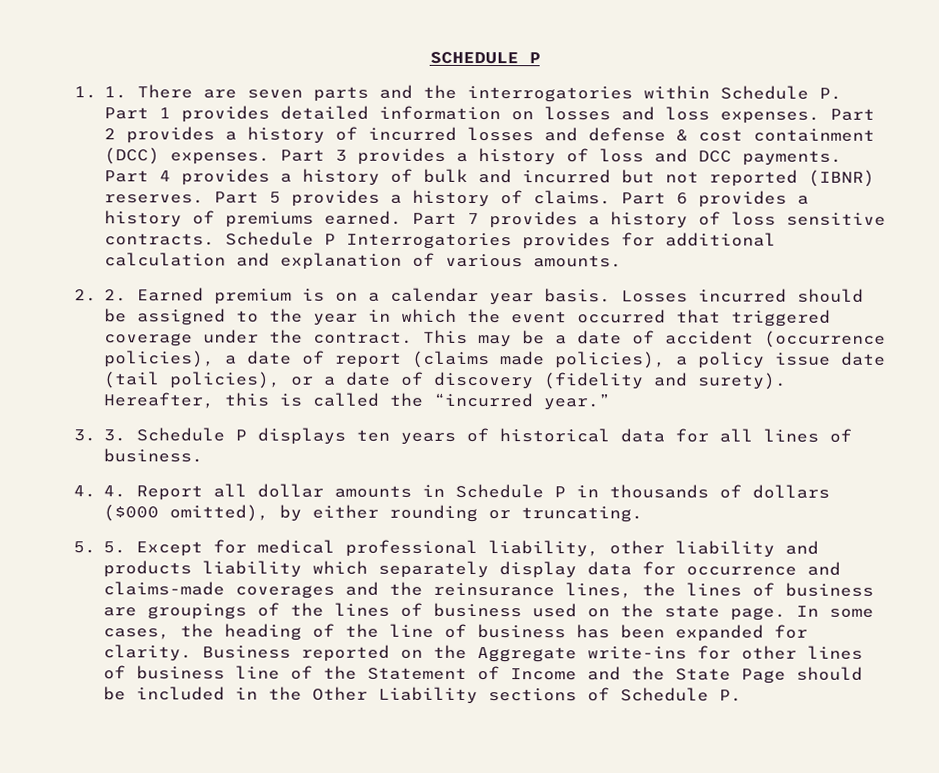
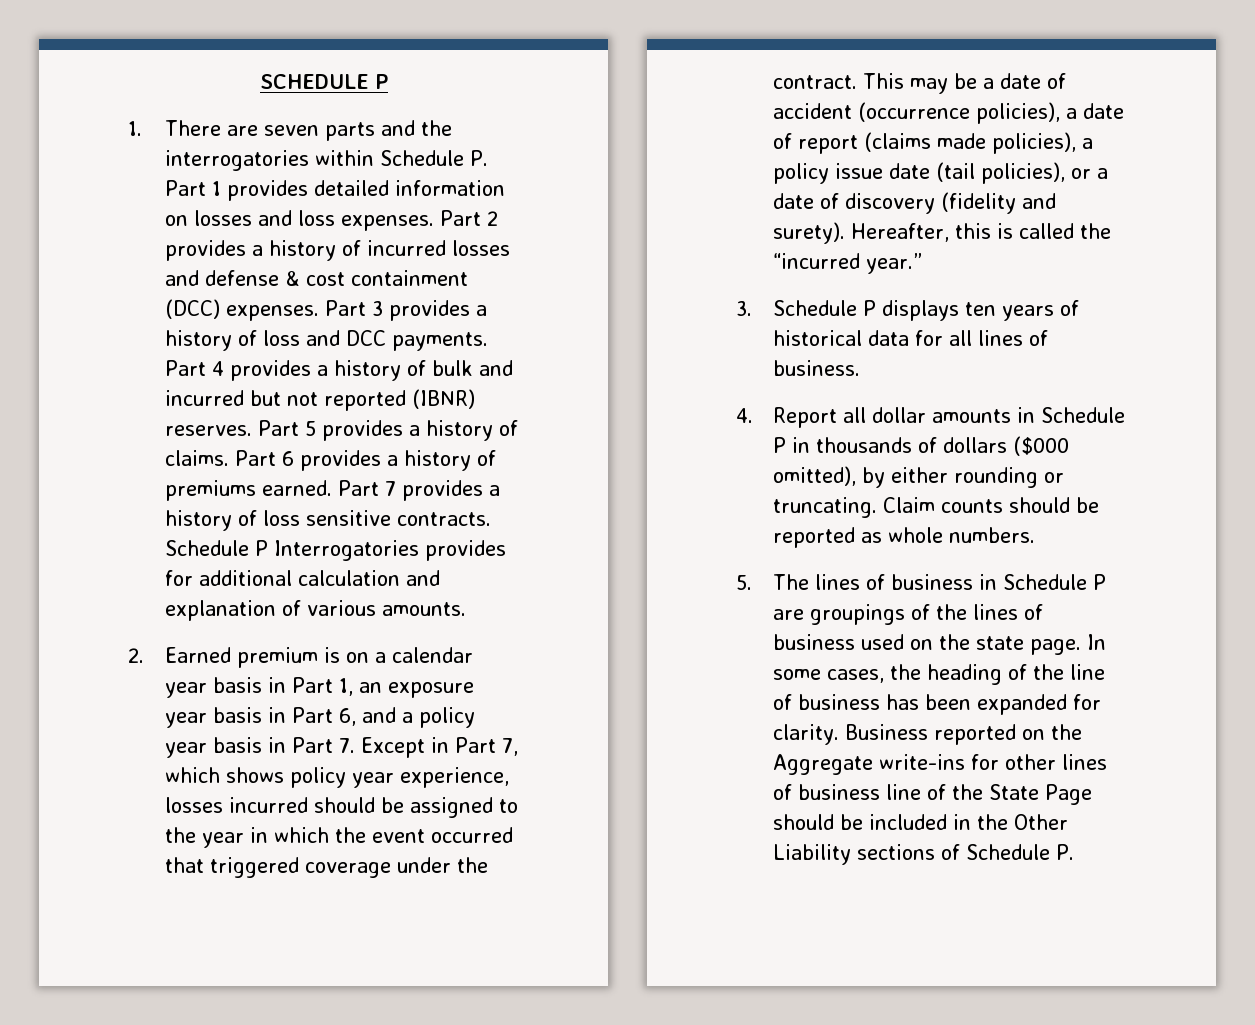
[103,86,127,99] 1. -> (142, 128) none
[103,289,127,302] 2. -> (144, 655) none
[543,288,688,303] basis. Losses -> [212,677,474,698] [164,707,475,728] [164,737,518,758] [164,767,509,788] [164,797,223,813] basis in Part 1, an exposure year basis in Part 6, and a policy year basis in Part 7. Except in Part 7, which shows policy year experience, losses
[102,429,126,442] 3. -> (752, 308) none
[102,485,126,498] 4. -> (753, 415) none
[73,539,819,558] [102,560,841,579] [102,581,874,599] // 5. 5. Except for medical professional liability, other liability and products liability which separately display data for occurrence and claims-made coverages and the reinsurance lines, the lines of business -> [882,497,1099,513] [772,527,1035,548] [736,574,1106,590] Claim counts should be reported as whole numbers. // 5. The lines of business in Schedule P
[366,666,665,681] Statement of Income and the -> (983, 792) none

